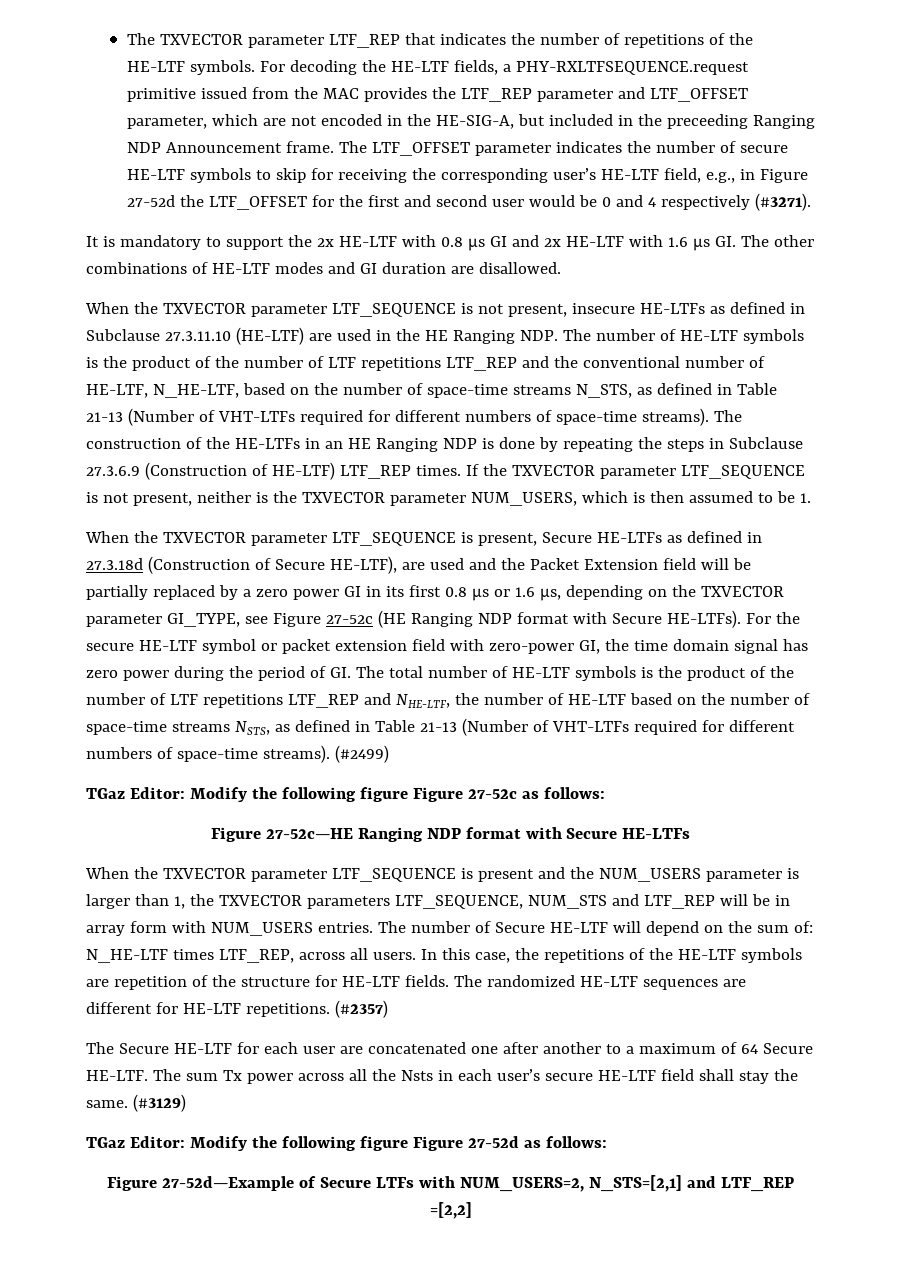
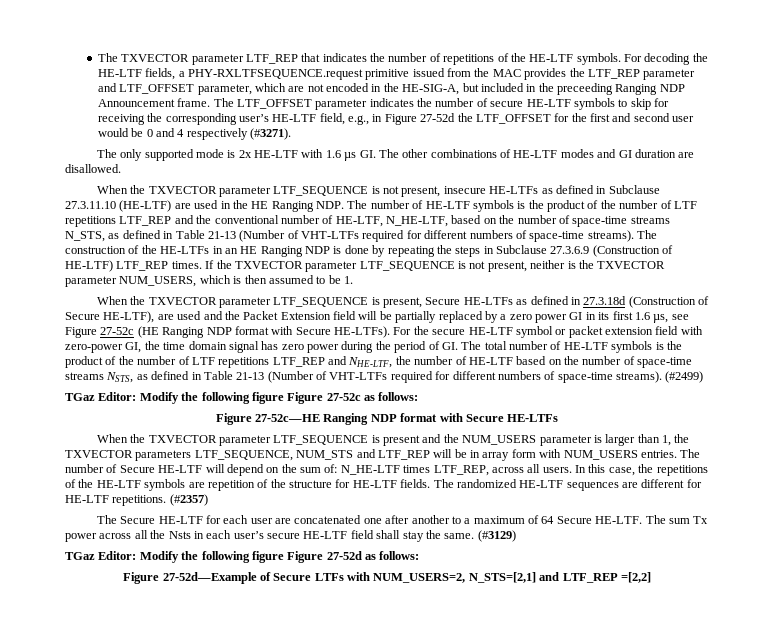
[86,235,539,251] It is mandatory to support the 2x HE-LTF with 0.8 µs GI and -> [96,149,236,161] The only supported mode is
[444,585,784,601] [86,613,240,627] 0.8 µs or 1.6 µs, depending on the TXVECTOR parameter GI_TYPE, -> [634,312,669,323] 1.6 µs,

